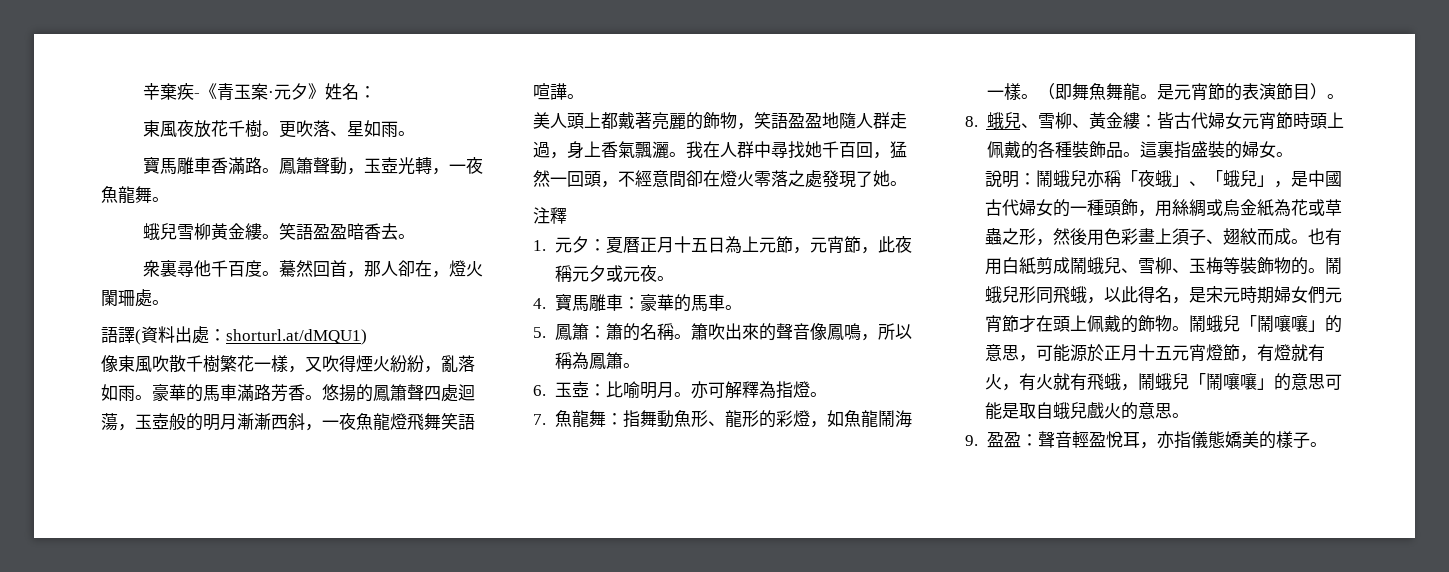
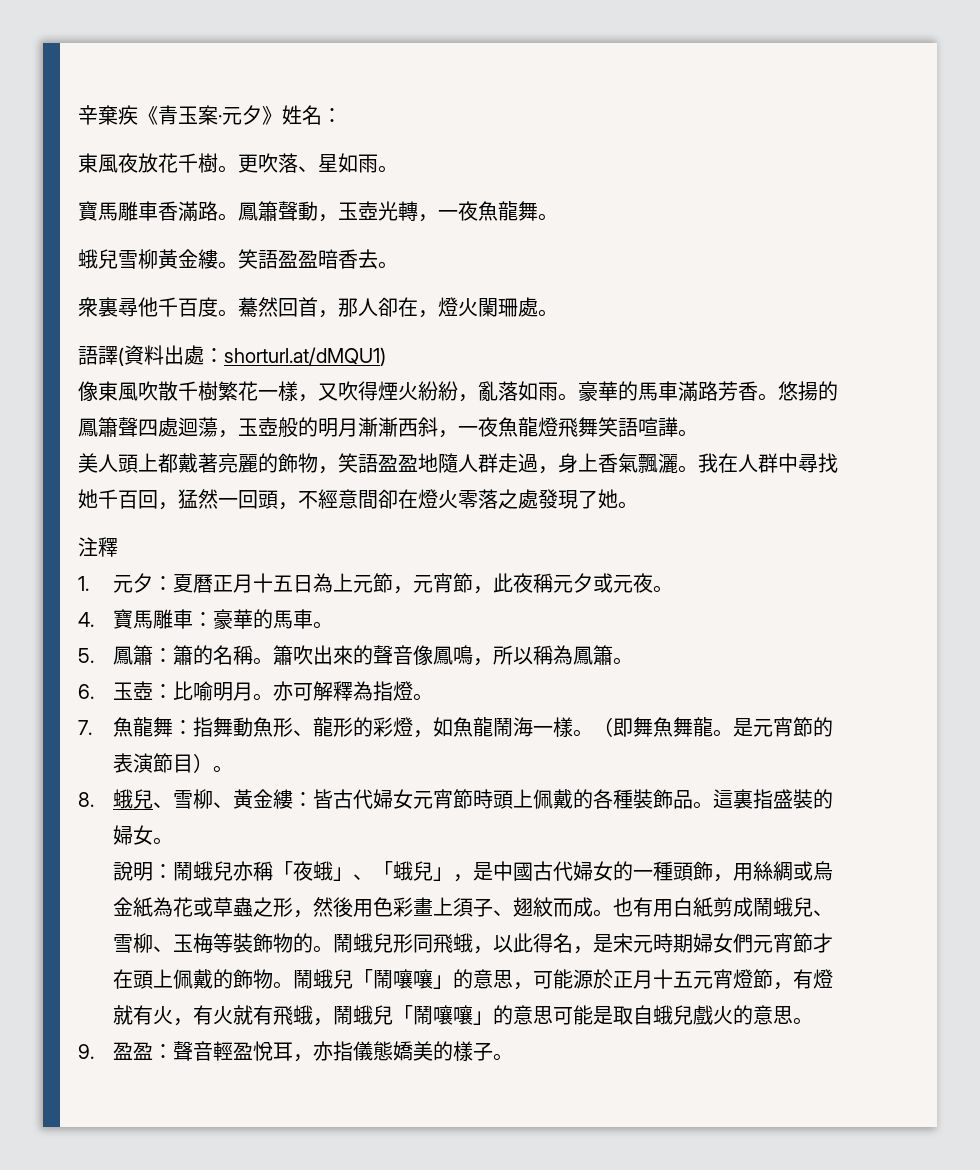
[193,93,200,98] - -> (138, 115) none

